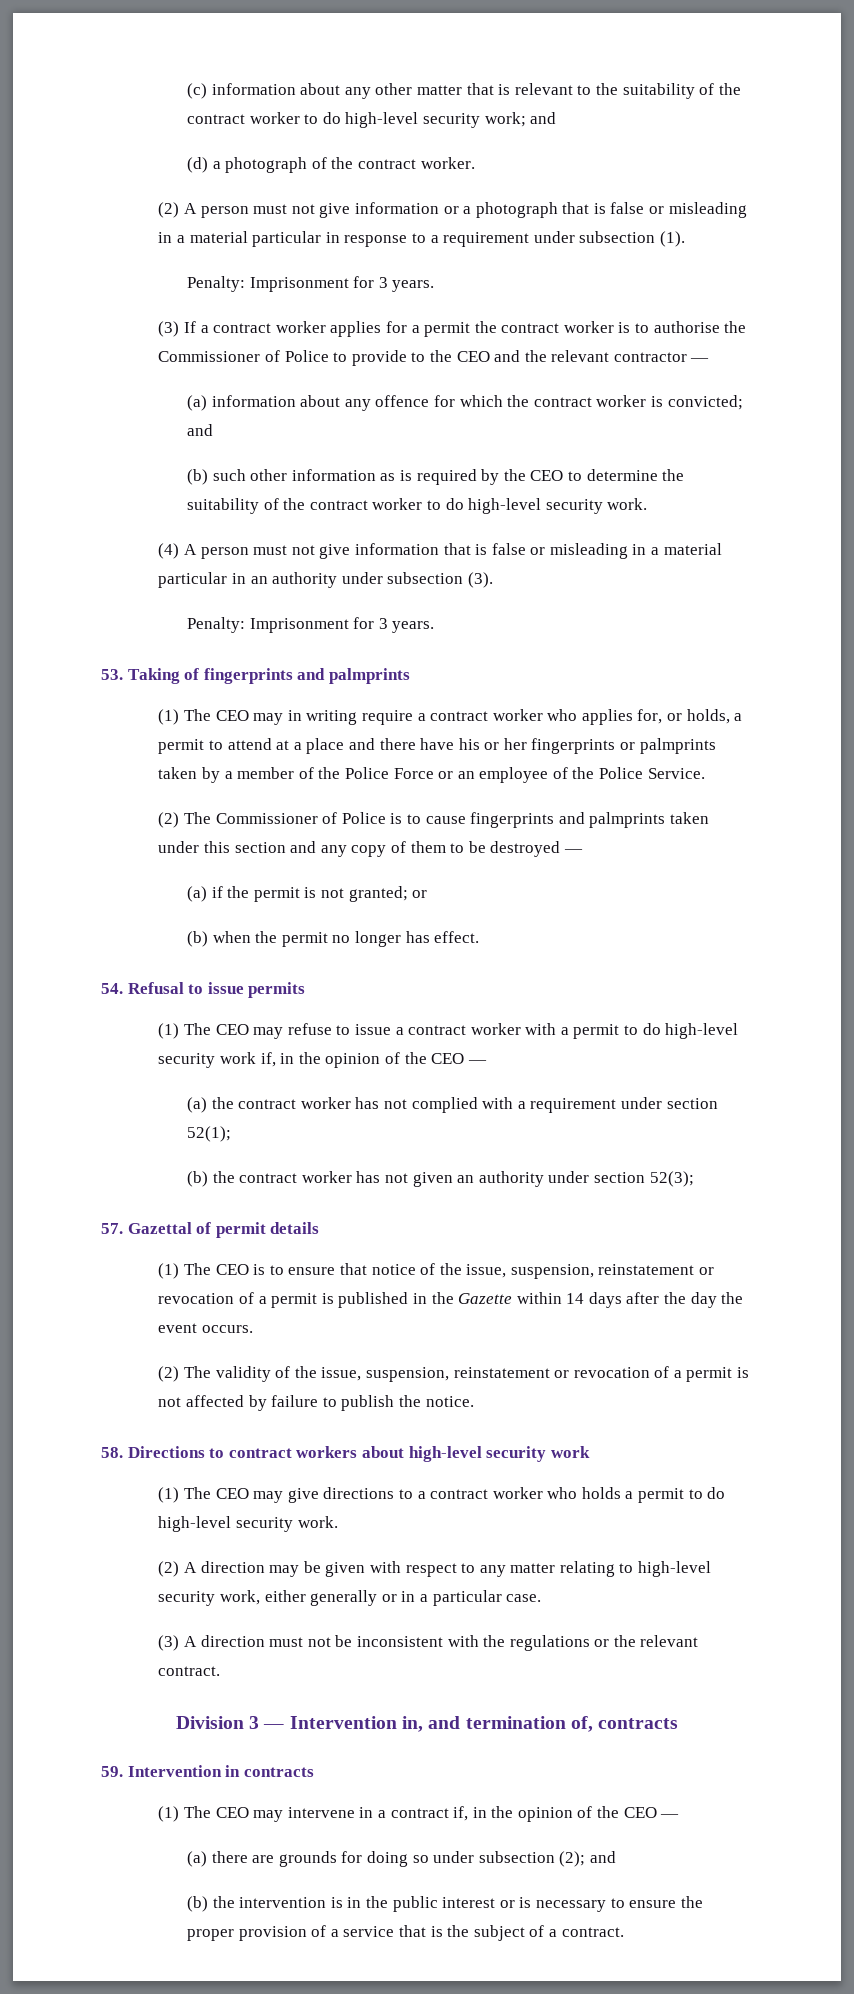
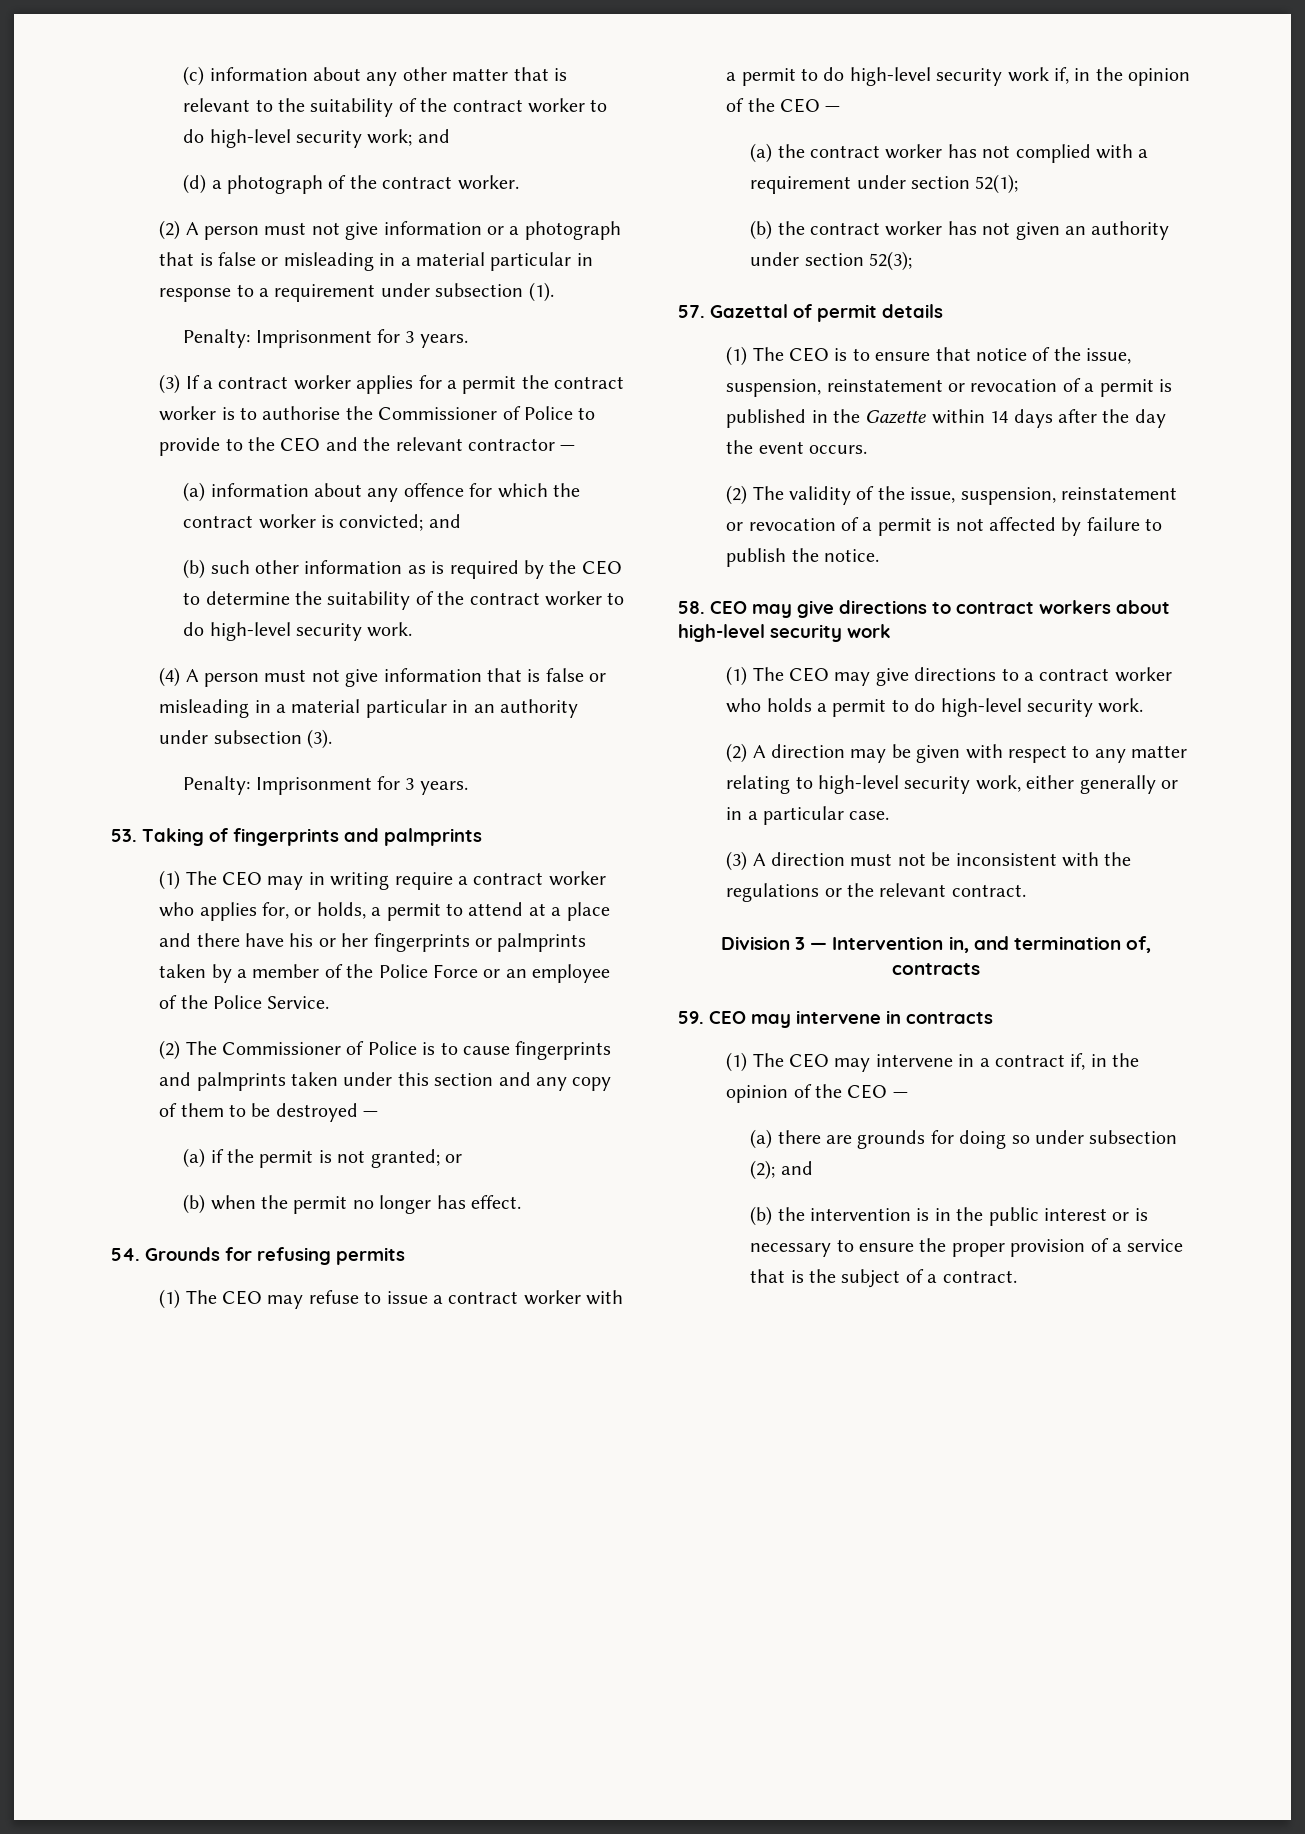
[127,982,244,994] Refusal to issue -> [145,1247,331,1265] Grounds for refusing
[127,1446,205,1458] Directions -> [710,600,927,618] CEO may give directions
[127,1765,222,1777] Intervention -> [709,1010,881,1028] CEO may intervene

